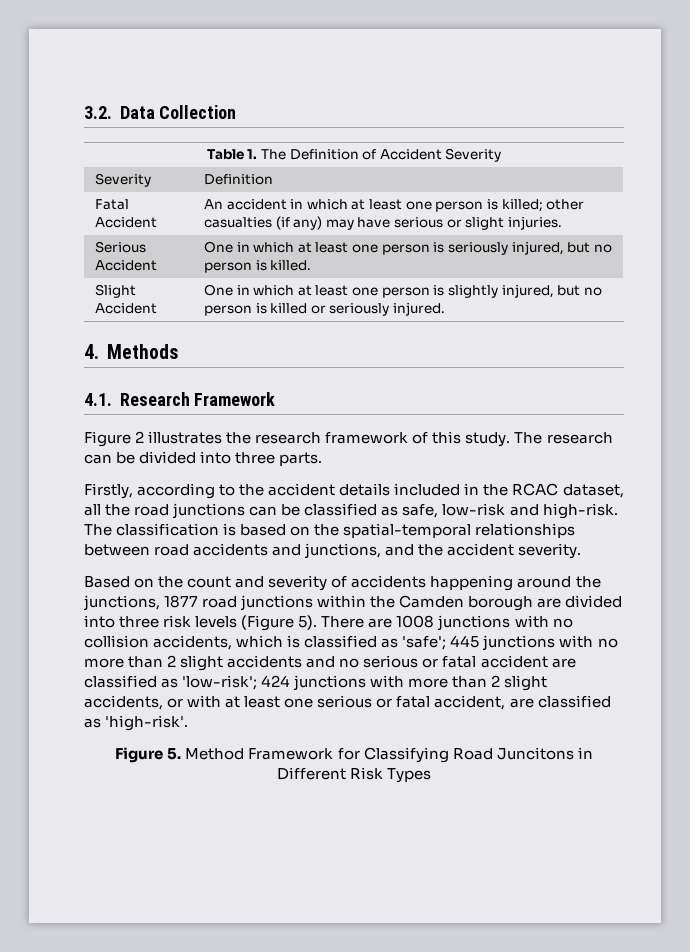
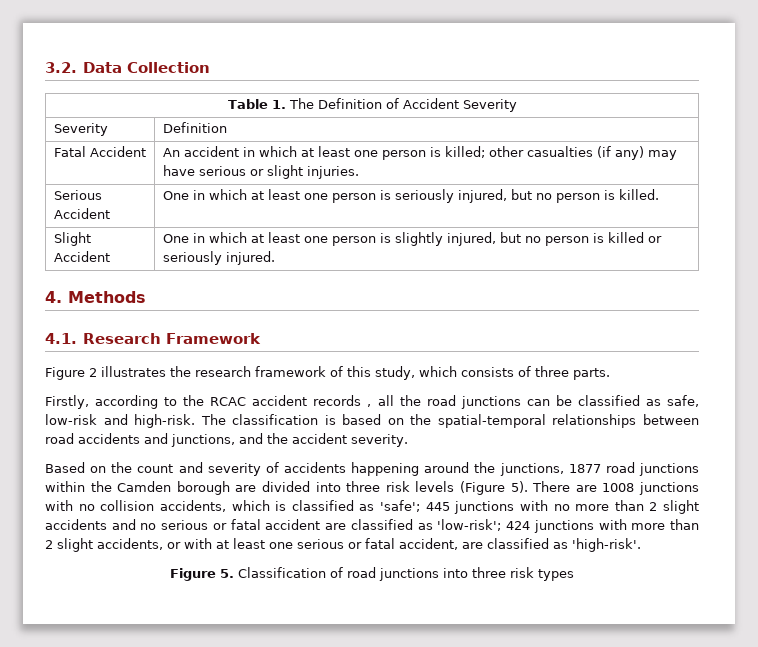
[465,432,613,447] [84,451,232,464] study. The research can be divided into -> [375,366,531,380] study, which consists of
[268,483,624,498] accident details included in the RCAC dataset, -> [210,395,372,407] RCAC accident records ,
[185,747,593,763] [276,767,432,783] Method Framework for Classifying Road Juncitons in Different Risk Types -> [238,567,574,581] Classification of road junctions into three risk types

